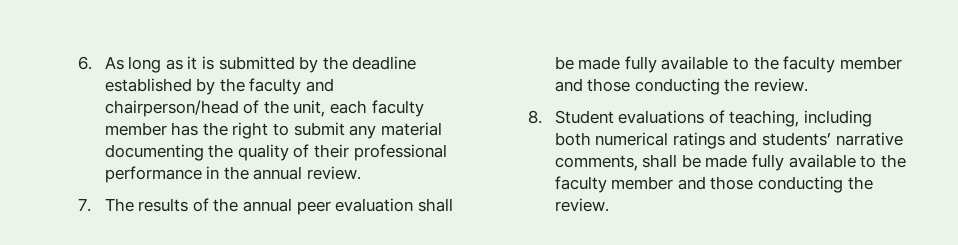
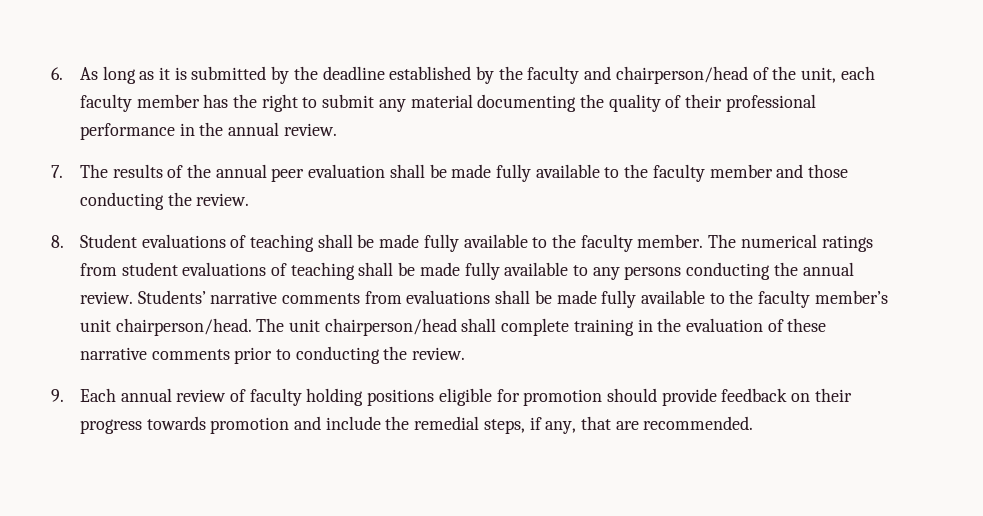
[729,110,872,127] [554,132,903,149] [554,154,906,171] [554,176,873,193] [554,198,609,212] teaching, including both numerical ratings and students’ narrative comments, shall be made fully available to the faculty member and those conducting the review. -> [249,234,873,252] [79,262,854,280] [79,290,888,308] [79,318,827,336] [79,346,466,364] [51,388,852,406] [79,416,754,434] teaching shall be made fully available to the faculty member. The numerical ratings from student evaluations of teaching shall be made fully available to any persons conducting the annual review. Students’ narrative comments from evaluations shall be made fully available to the faculty member’s unit chairperson/head. The unit chairperson/head shall complete training in the evaluation of these narrative comments prior to conducting the review. // 9. Each annual review of faculty holding positions eligible for promotion should provide feedback on their progress towards promotion and include the remedial steps, if any, that are recommended.

